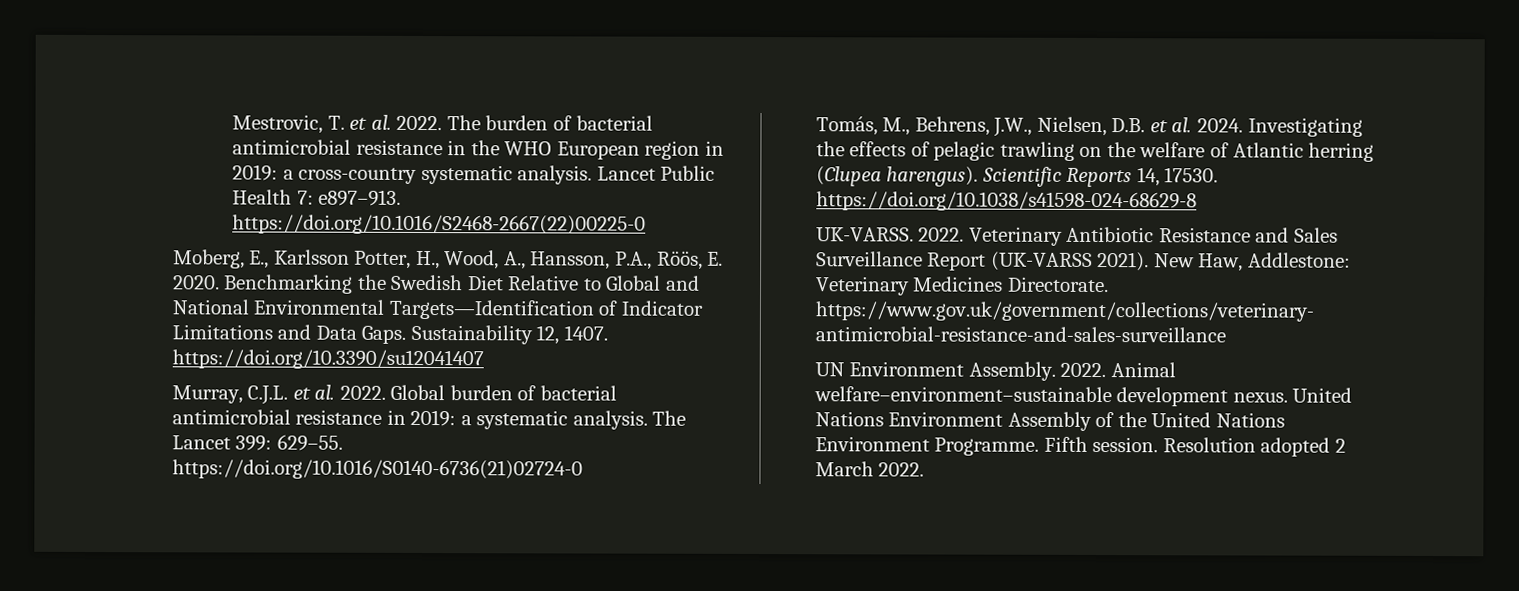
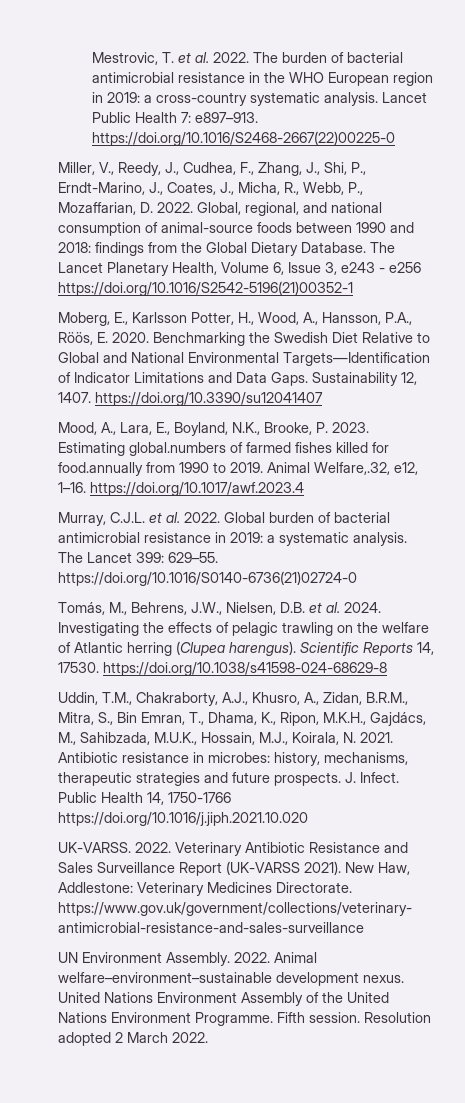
(647, 224) none -> [57,162,366,176] [57,182,363,195] [57,202,382,216] [57,222,414,236] [57,242,395,256] [57,262,421,276] [57,281,353,296] // Miller, V., Reedy, J., Cudhea, F., Zhang, J., Shi, P., Erndt-Marino, J., Coates, J., Micha, R., Webb, P., Mozaffarian, D. 2022. Global, regional, and national consumption of animal-source foods between 1990 and 2018: findings from the Global Dietary Database. The Lancet Planetary Health, Volume 6, Issue 3, e243 - e256 https://doi.org/10.1016/S2542-5196(21)00352-1
(484, 359) none -> [57,422,369,436] [57,442,389,456] [57,462,418,476] [57,482,304,496] // Mood, A., Lara, E., Boyland, N.K., Brooke, P. 2023. Estimating global.numbers of farmed fishes killed for food.annually from 1990 to 2019. Animal Welfare,.32, e12, 1–16. https://doi.org/10.1017/awf.2023.4
(1197, 201) none -> [57,692,408,706] [57,712,426,726] [57,732,393,745] [57,752,408,766] [57,772,399,786] [57,792,231,805] [57,812,308,826] // Uddin, T.M., Chakraborty, A.J., Khusro, A., Zidan, B.R.M., Mitra, S., Bin Emran, T., Dhama, K., Ripon, M.K.H., Gajdács, M., Sahibzada, M.U.K., Hossain, M.J., Koirala, N. 2021. Antibiotic resistance in microbes: history, mechanisms, therapeutic strategies and future prospects. J. Infect. Public Health 14, 1750-1766 https://doi.org/10.1016/j.jiph.2021.10.020

